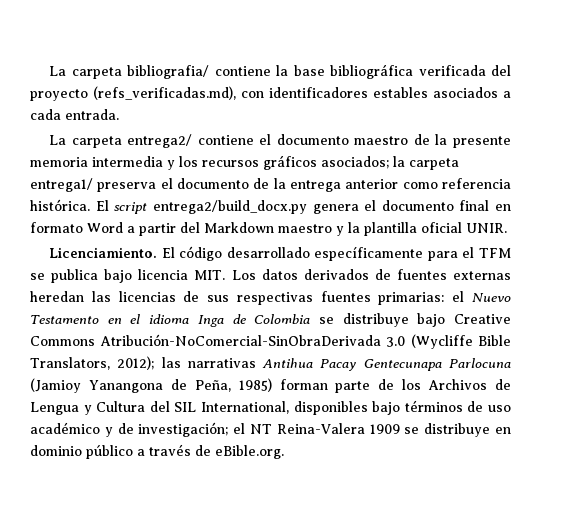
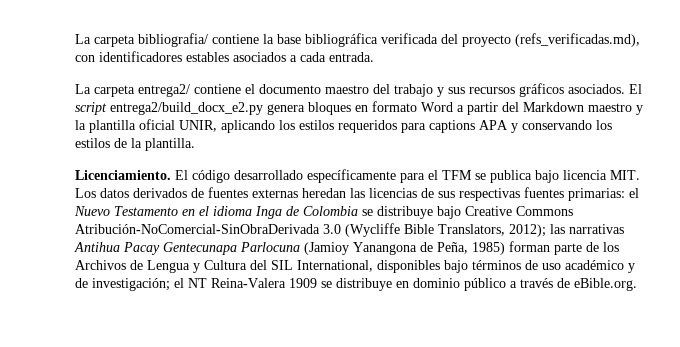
[413,134,511,148] [30,155,459,170] [30,178,511,192] [30,199,490,214] de la presente memoria intermedia y los recursos gráficos asociados; la carpeta entrega1/ preserva el documento de la entrega anterior como referencia histórica. El script entrega2/build_docx.py genera el documento final -> [373,83,642,97] [75,102,351,115] del trabajo y sus recursos gráficos asociados. El script entrega2/build_docx_e2.py genera bloques
[466,223,507,233] UNIR. -> [179,120,612,133] [75,138,195,151] UNIR, aplicando los estilos requeridos para captions APA y conservando los estilos de la plantilla.

